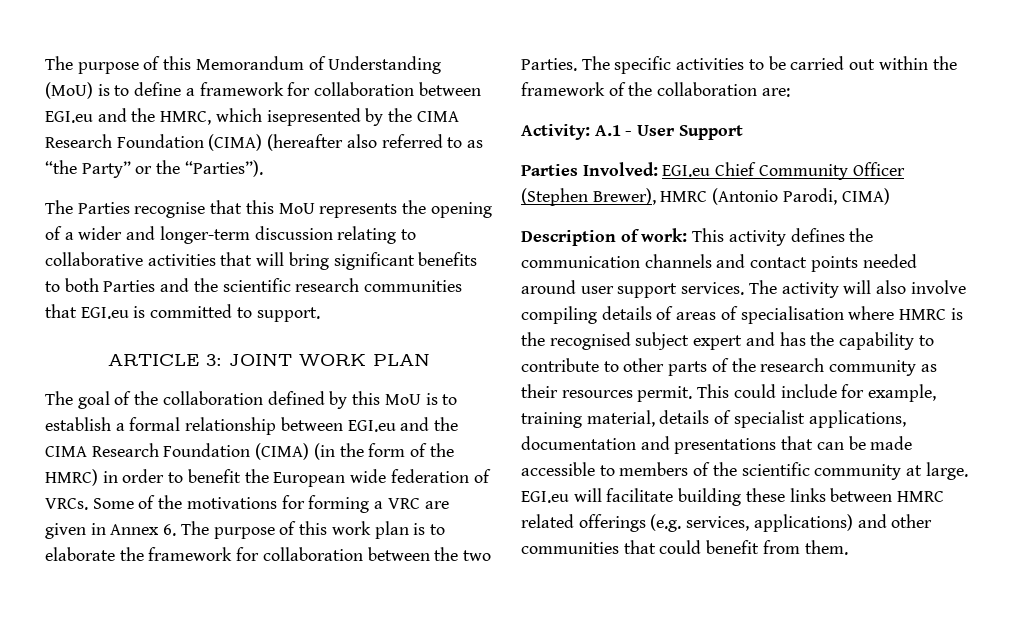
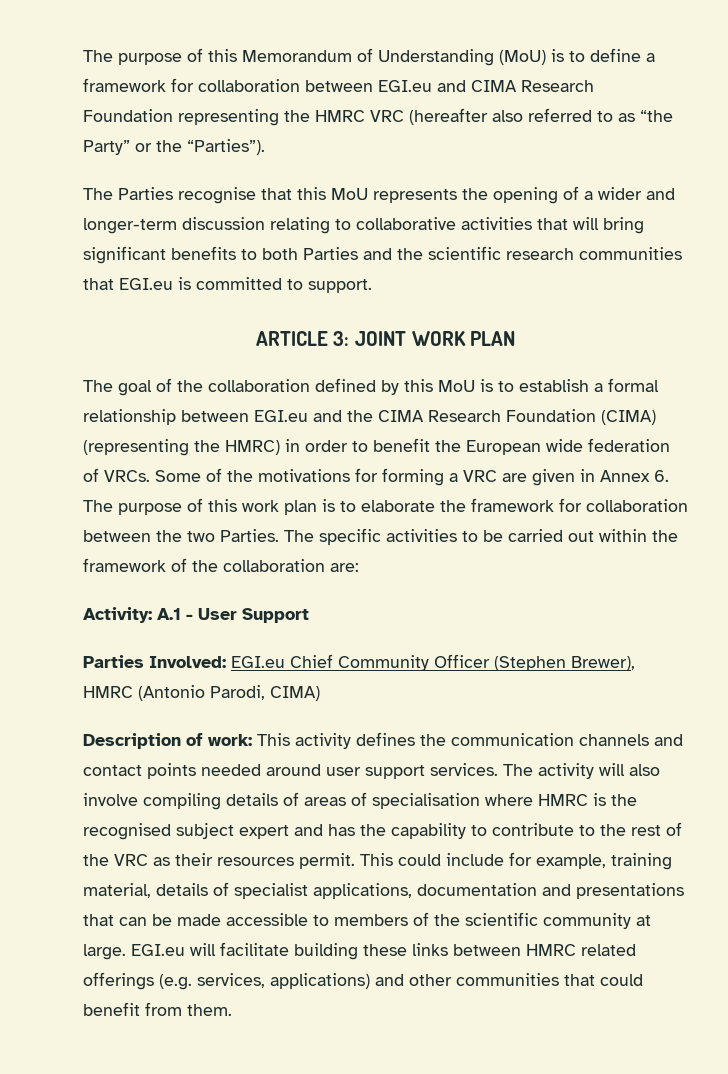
[131,108,459,126] [45,134,263,151] the HMRC, which isepresented by the CIMA Research Foundation (CIMA) -> [471,80,594,92] [83,109,404,126] CIMA Research Foundation representing the HMRC VRC
[313,443,428,460] (in the form of -> [83,439,189,456] (representing
[623,358,917,376] other parts of the research community -> [600,822,682,836] [83,854,148,866] the rest of the VRC

